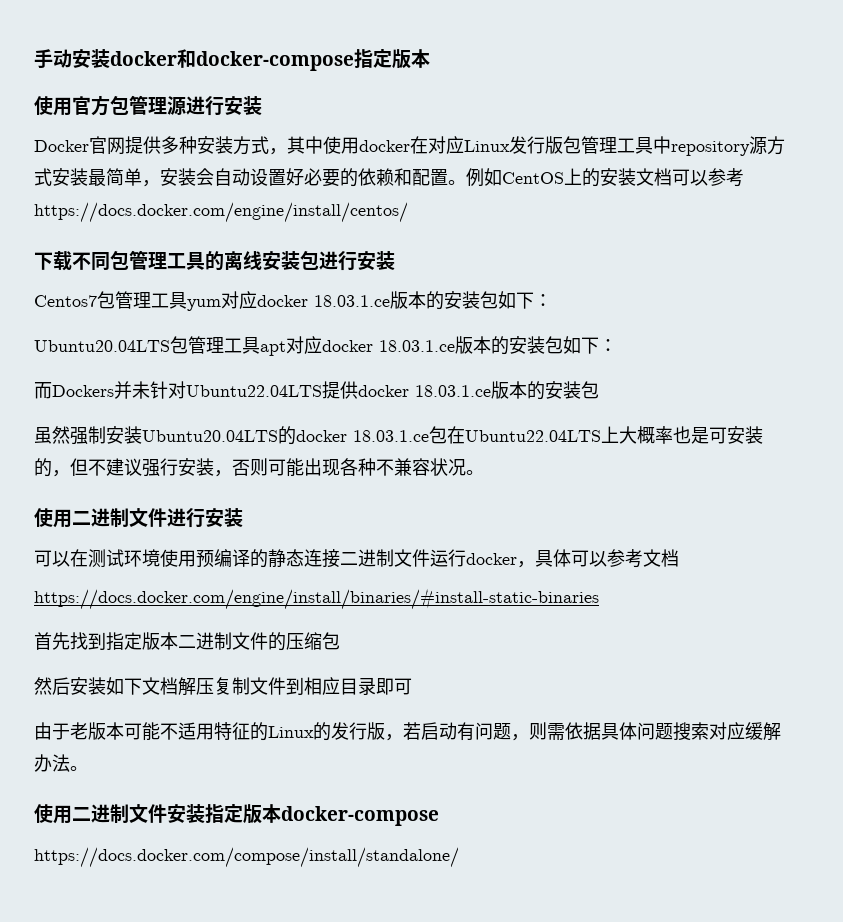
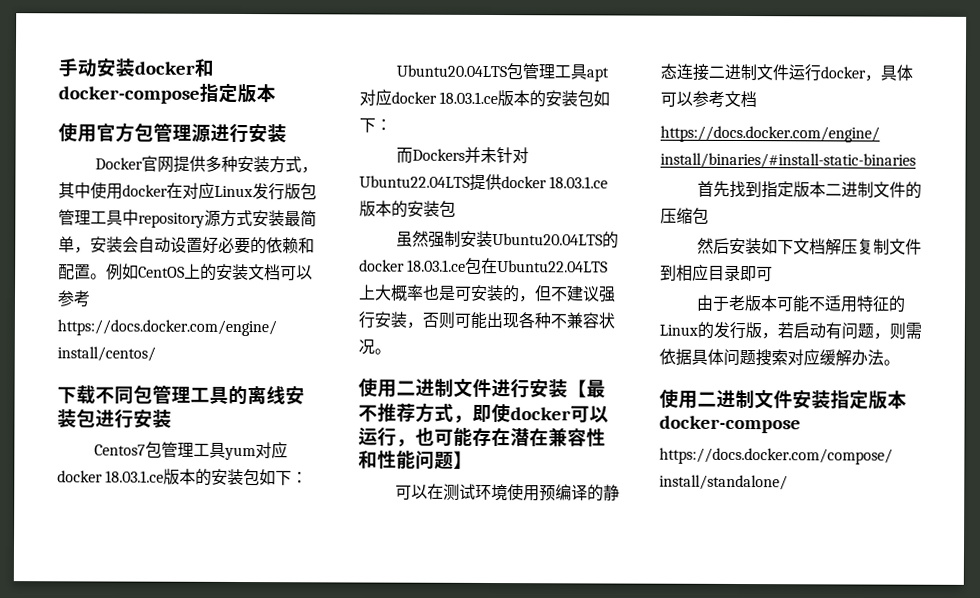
(243, 517) none -> [567,379,606,398] [358,402,609,423] [358,427,606,447] [358,450,473,470] 【最不推荐方式，即使docker可以运行，也可能存在潜在兼容性和性能问题】

